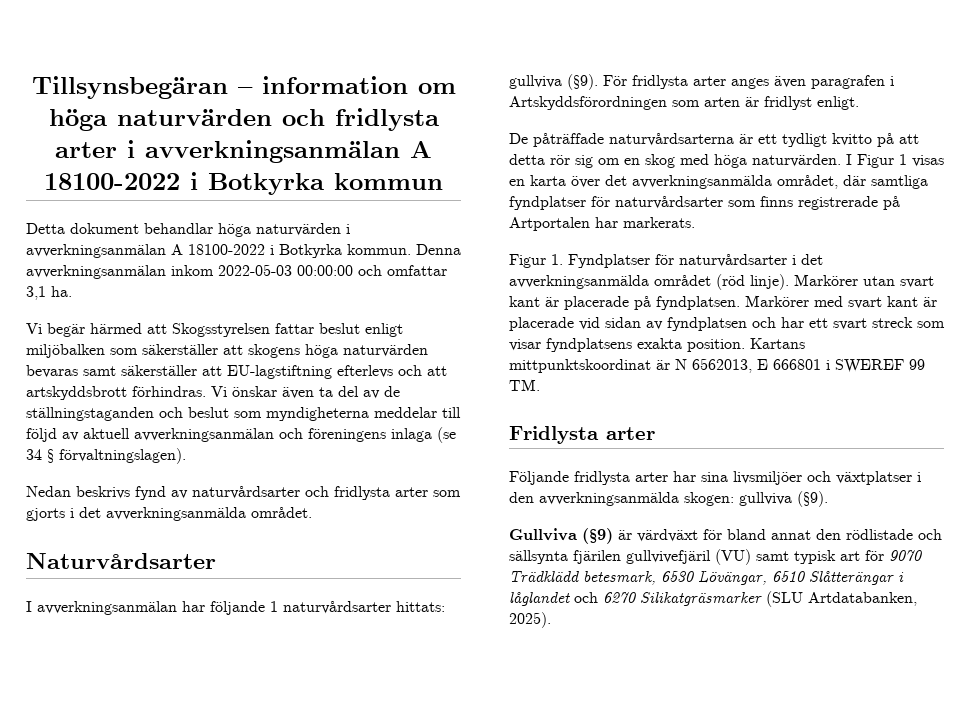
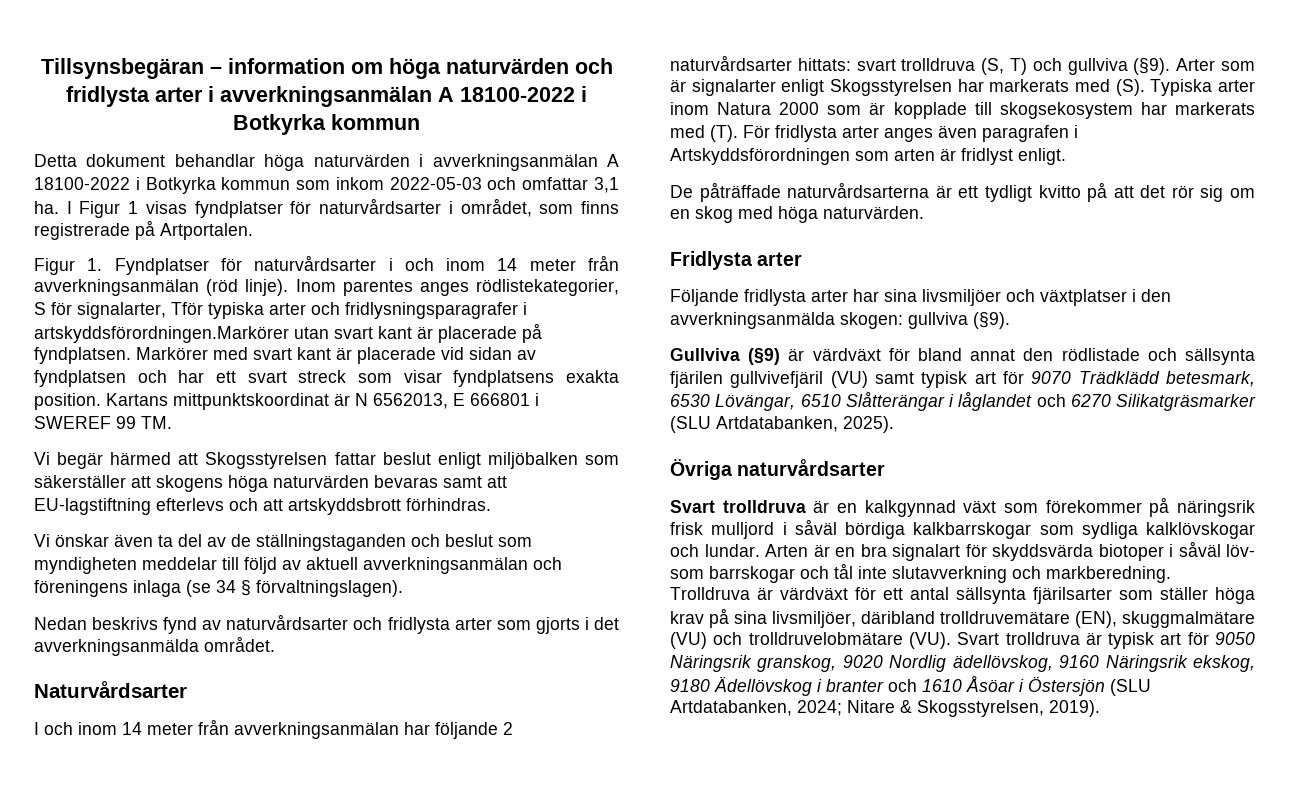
[347,244,461,255] [26,265,166,279] kommun. Denna avverkningsanmälan -> [221,177,331,190] kommun som
[297,265,353,276] 00:00:00 -> (482, 183) none
[26,323,403,337] [26,344,428,358] [26,365,447,379] [26,386,400,400] [26,407,461,421] [26,427,456,443] [26,448,186,464] [26,486,461,500] [26,507,312,521] [26,553,216,569] [26,601,445,615] [509,74,894,90] [509,96,859,110] [509,133,919,147] [509,154,944,168] [509,175,928,189] // Vi begär härmed att Skogsstyrelsen fattar beslut enligt miljöbalken som säkerställer att skogens höga naturvärden bevaras samt säkerställer att EU-lagstiftning efterlevs och att artskyddsbrott förhindras. Vi önskar även ta del av de ställningstaganden och beslut som myndigheterna meddelar till följd av aktuell avverkningsanmälan och föreningens inlaga (se 34 § förvaltningslagen). // Nedan beskrivs fynd av naturvårdsarter och fridlysta arter som gjorts i det avverkningsanmälda området. // Naturvårdsarter // I avverkningsanmälan har följande 1 naturvårdsarter hittats: gullviva (§9). För fridlysta arter anges även paragrafen i Artskyddsförordningen som arten är fridlyst enligt. // De påträffade naturvårdsarterna är ett tydligt kvitto på att detta rör sig om en skog med höga naturvärden. I Figur 1 visas en karta över det avverkningsanmälda området, där samtliga -> [66,201,187,218] I Figur 1 visas
(723, 202) none -> [448,198,532,217] i området,
[509,217,695,231] Artportalen har markerats. -> [160,223,253,240] Artportalen.
[801,254,823,265] [509,274,858,290] det avverkningsanmälda området (röd linje). Markörer -> [404,255,619,271] [34,279,619,296] [34,302,527,319] [34,326,289,343] och inom 14 meter från avverkningsanmälan (röd linje). Inom parentes anges rödlistekategorier, S för signalarter, Tför typiska arter och fridlysningsparagrafer i artskyddsförordningen.Markörer
(540, 385) none -> [34,452,619,469] [34,475,507,492] [34,498,491,515] [34,534,532,551] [34,557,562,574] [34,580,403,597] [34,614,619,634] [34,636,275,656] [34,681,187,698] [34,719,513,739] [670,55,1255,75] [670,79,1255,96] [670,102,1255,119] [670,125,1078,142] [670,148,1066,165] [670,182,1255,202] [670,206,924,223] // Vi begär härmed att Skogsstyrelsen fattar beslut enligt miljöbalken som säkerställer att skogens höga naturvärden bevaras samt att EU-lagstiftning efterlevs och att artskyddsbrott förhindras. // Vi önskar även ta del av de ställningstaganden och beslut som myndigheten meddelar till följd av aktuell avverkningsanmälan och föreningens inlaga (se 34 § förvaltningslagen). // Nedan beskrivs fynd av naturvårdsarter och fridlysta arter som gjorts i det avverkningsanmälda området. // Naturvårdsarter // I och inom 14 meter från avverkningsanmälan har följande 2 naturvårdsarter hittats: svart trolldruva (S, T) och gullviva (§9). Arter som är signalarter enligt Skogsstyrelsen har markerats med (S). Typiska arter inom Natura 2000 som är kopplade till skogsekosystem har markerats med (T). För fridlysta arter anges även paragrafen i Artskyddsförordningen som arten är fridlyst enligt. // De påträffade naturvårdsarterna är ett tydligt kvitto på att det rör sig om en skog med höga naturvärden.
(551, 620) none -> [670,459,886,480] [670,497,1255,517] [670,519,1255,539] [670,541,1255,561] [670,563,1171,583] [670,587,1255,604] [670,608,1255,628] [670,632,1255,649] [670,655,1255,672] [670,676,1151,696] [670,700,1100,717] // Övriga naturvårdsarter // Svart trolldruva är en kalkgynnad växt som förekommer på näringsrik frisk mulljord i såväl bördiga kalkbarrskogar som sydliga kalklövskogar och lundar. Arten är en bra signalart för skyddsvärda biotoper i såväl löv- som barrskogar och tål inte slutavverkning och markberedning. Trolldruva är värdväxt för ett antal sällsynta fjärilsarter som ställer höga krav på sina livsmiljöer, däribland trolldruvemätare (EN), skuggmalmätare (VU) och trolldruvelobmätare (VU). Svart trolldruva är typisk art för 9050 Näringsrik granskog, 9020 Nordlig ädellövskog, 9160 Näringsrik ekskog, 9180 Ädellövskog i branter och 1610 Åsöar i Östersjön (SLU Artdatabanken, 2024; Nitare & Skogsstyrelsen, 2019).

